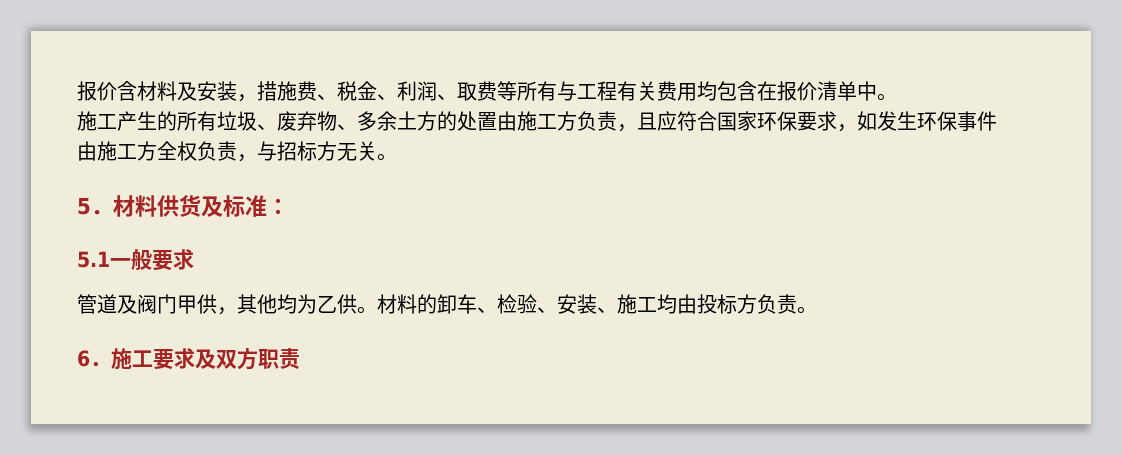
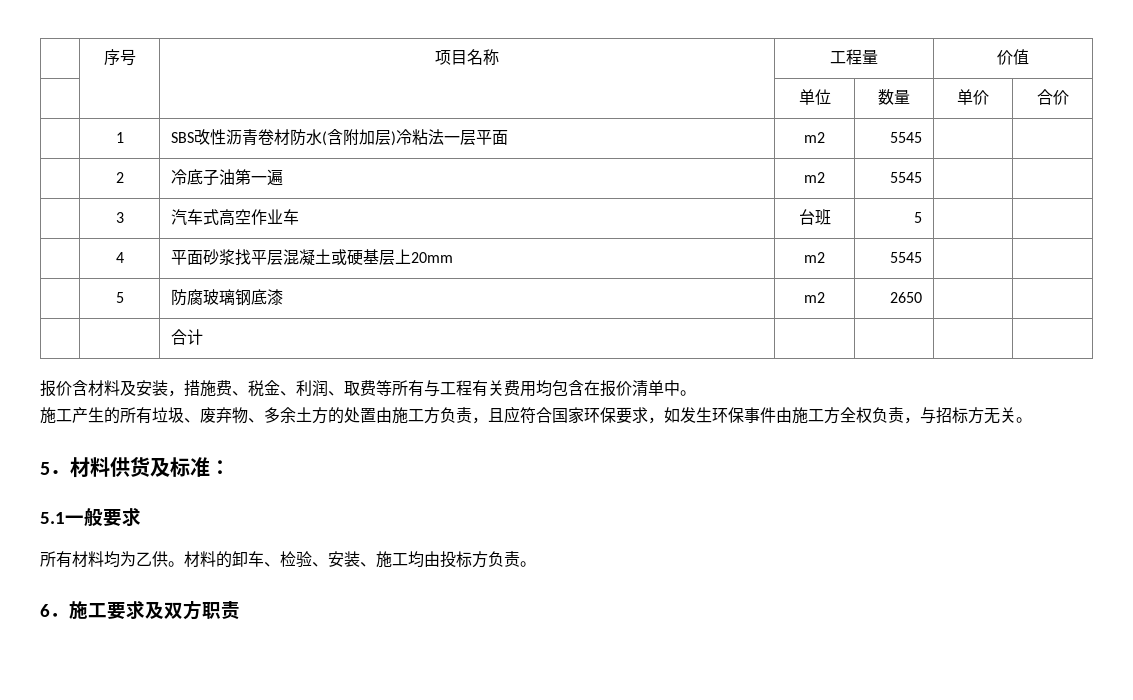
(77, 91) none -> [103,49,136,66] [435,49,499,65] [830,49,878,65] [997,49,1029,65] [798,89,831,105] [878,89,910,105] [957,89,989,105] [1036,89,1069,105] [115,132,124,143] [170,129,508,146] [804,132,825,143] [890,132,923,143] [115,172,124,183] [170,169,283,186] [804,172,825,183] [890,172,923,183] [115,212,124,223] [170,209,299,226] [798,209,831,225] [914,212,923,223] [115,252,124,263] [170,249,453,266] [804,252,825,263] [890,252,923,263] [115,292,124,303] [170,289,283,306] [804,292,825,303] [890,292,923,303] [170,329,203,345] | 序号 | 项目名称 | 工程量 | 价值 // | | | 单位 | 数量 | 单价 | 合价 // | 1 | SBS改性沥青卷材防水(含附加层)冷粘法一层平面 | m2 | 5545 | | // | 2 | 冷底子油第一遍 | m2 | 5545 | | // | 3 | 汽车式高空作业车 | 台班 | 5 | | // | 4 | 平面砂浆找平层混凝土或硬基层上20mm | m2 | 5545 | | // | 5 | 防腐玻璃钢底漆 | m2 | 2650 | | // | | 合计 | | | | //
[77,294,277,315] 管道及阀门甲供，其他 -> [40,551,104,568] 所有材料

